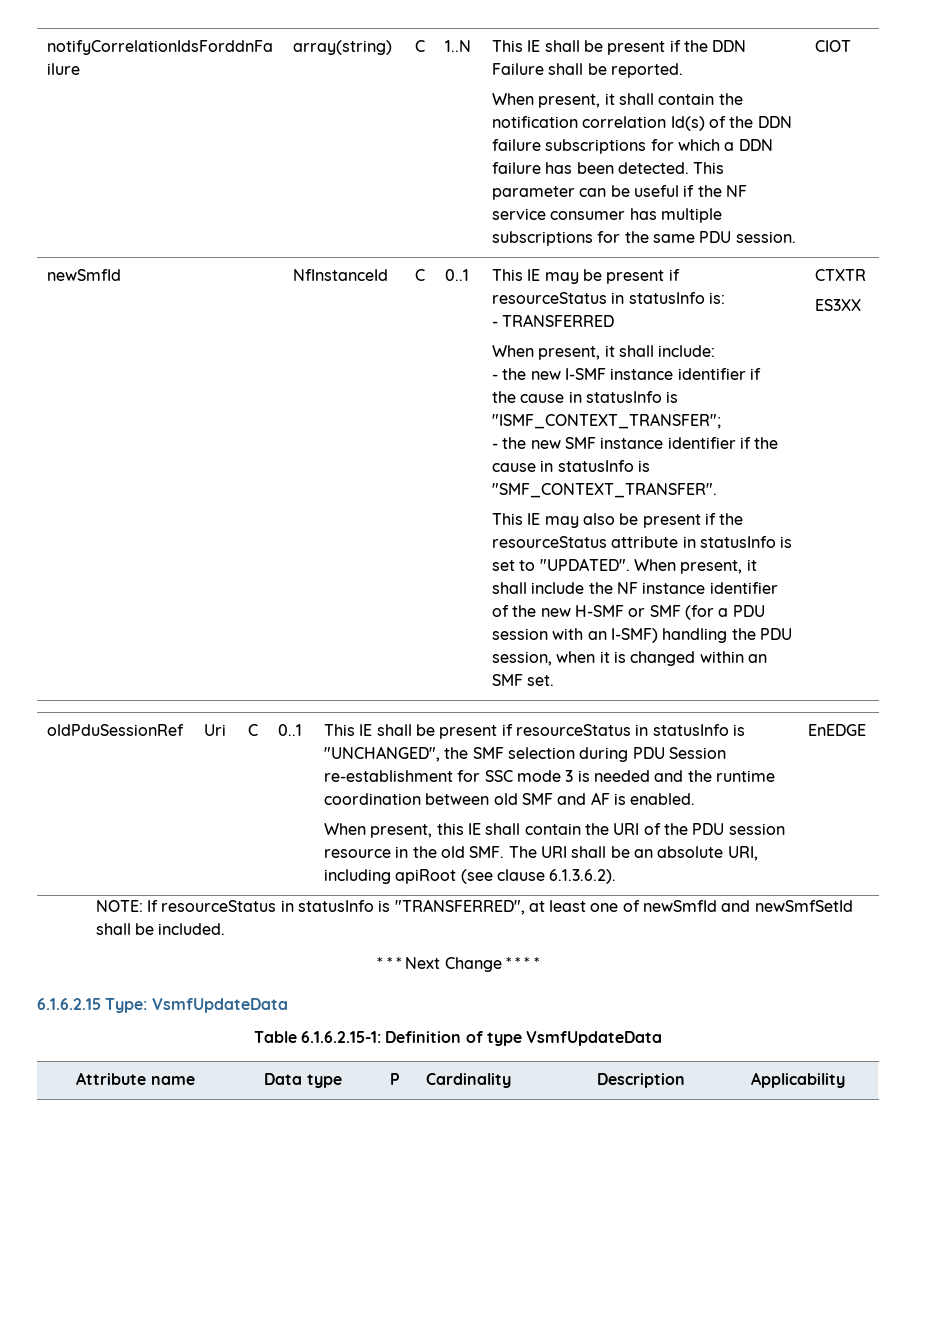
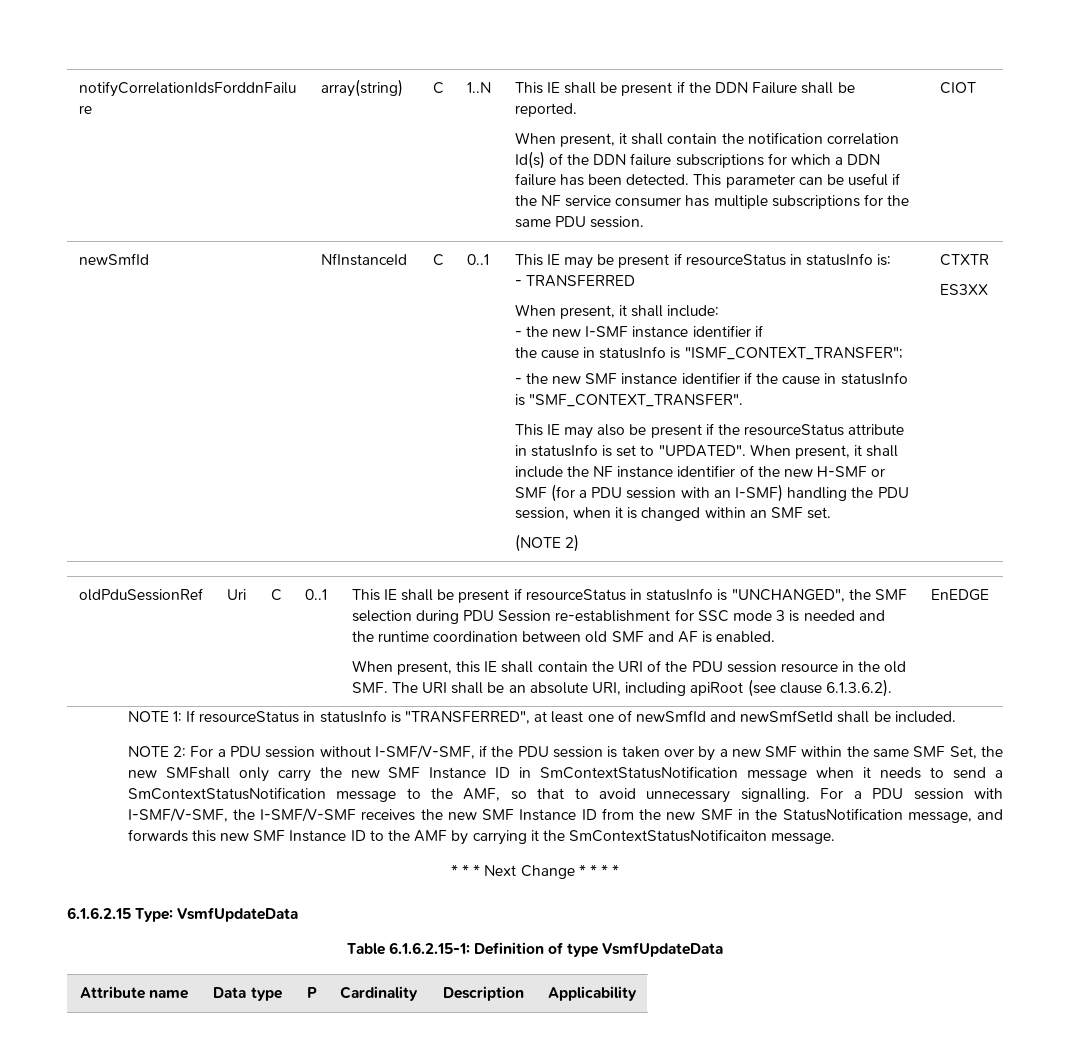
(555, 680) none -> [514,534,579,552] // (NOTE 2)
[95,900,143,912] NOTE: -> [127,711,182,722] NOTE 1:
(226, 929) none -> [127,745,1003,761] [127,766,1003,782] [127,787,1003,803] [127,808,1004,823] [127,829,836,845] // NOTE 2: For a PDU session without I-SMF/V-SMF, if the PDU session is taken over by a new SMF within the same SMF Set, the new SMFshall only carry the new SMF Instance ID in SmContextStatusNotification message when it needs to send a SmContextStatusNotification message to the AMF, so that to avoid unnecessary signalling. For a PDU session with I-SMF/V-SMF, the I-SMF/V-SMF receives the new SMF Instance ID from the new SMF in the StatusNotification message, and forwards this new SMF Instance ID to the AMF by carrying it the SmContextStatusNotificaiton message.

